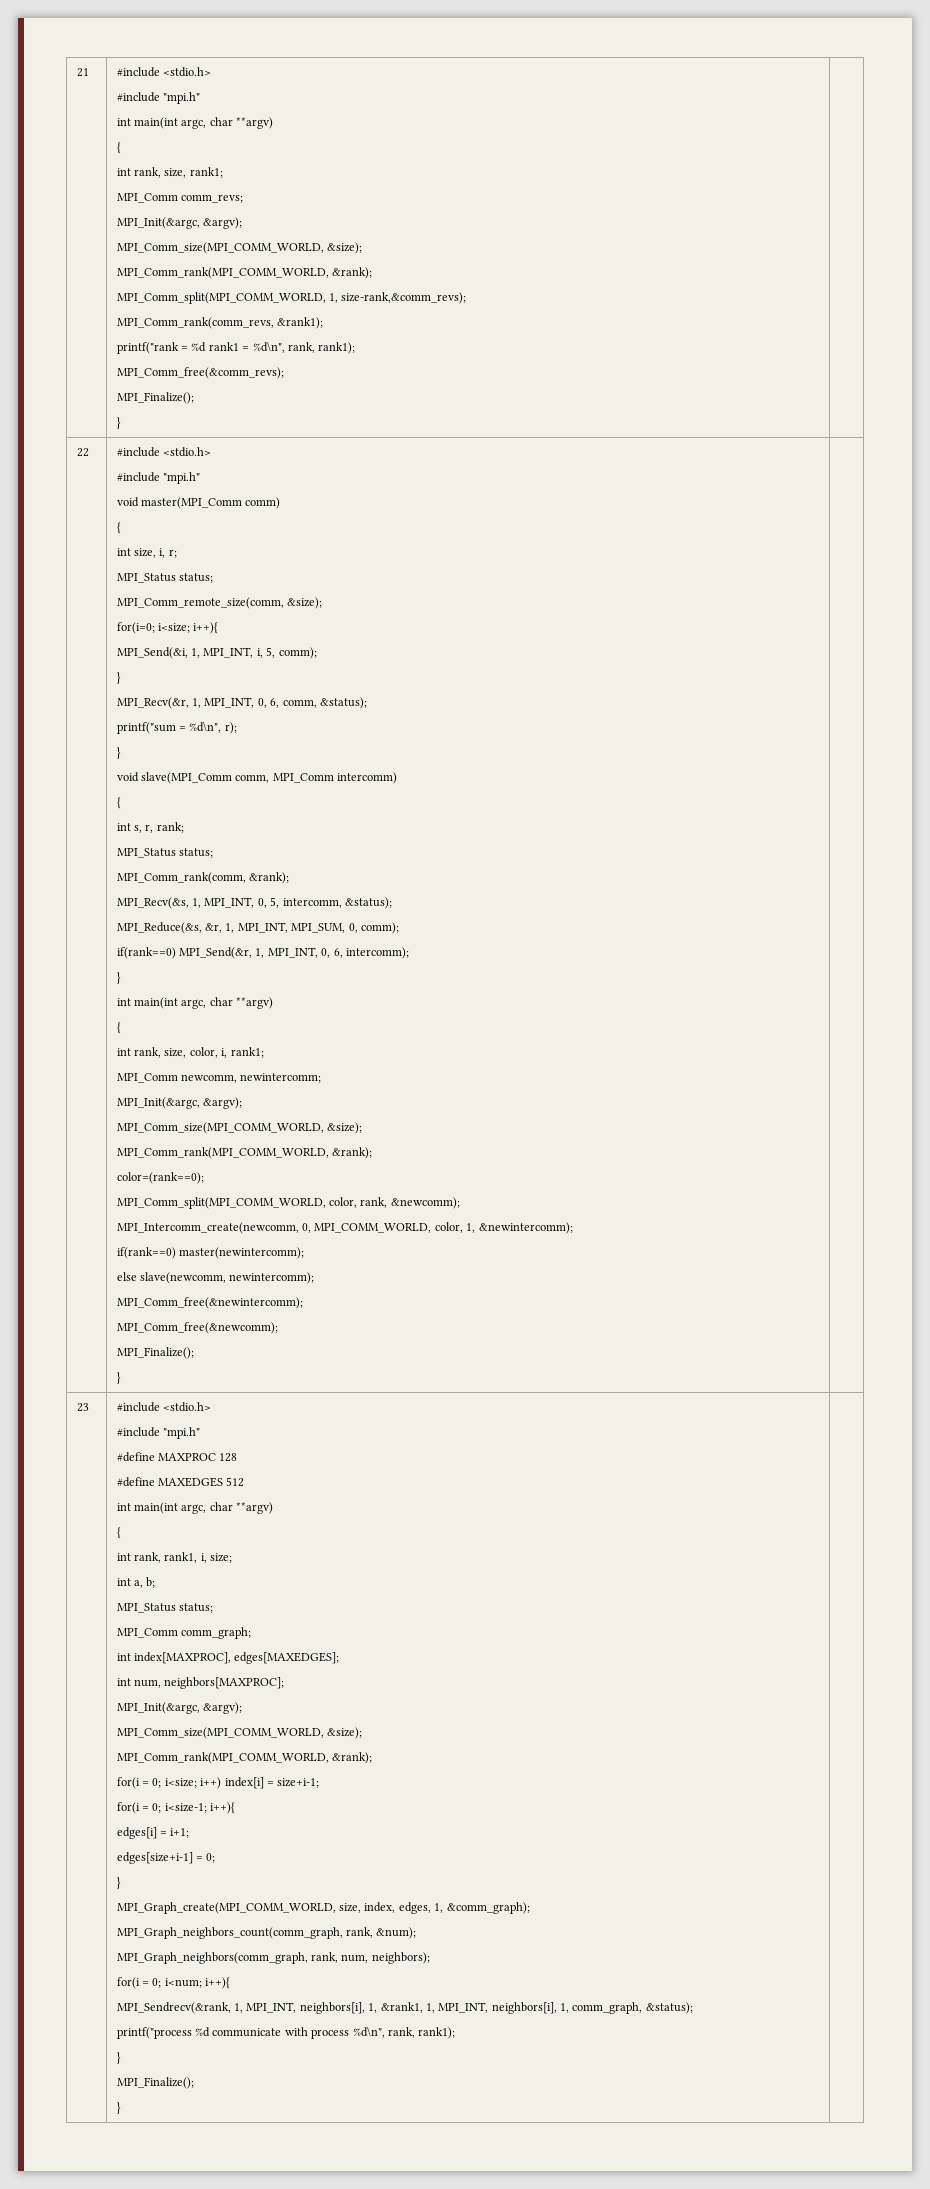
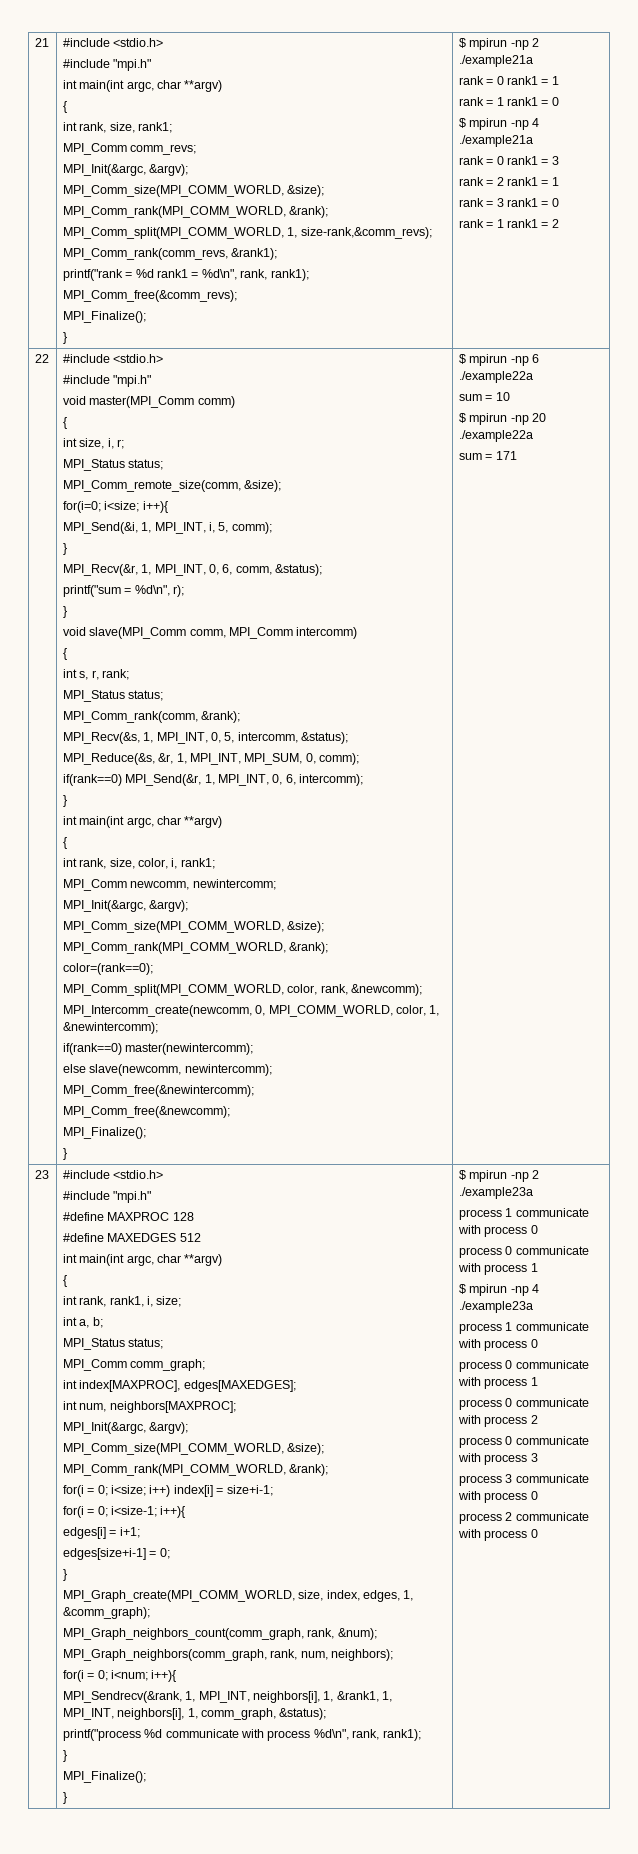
(121, 423) none -> [458,38,540,50] [458,55,533,67] [458,76,559,85] [458,97,559,106] [458,118,540,130] [458,135,533,147] [458,156,559,165] [458,177,559,186] [458,198,559,207] [458,219,559,228] $ mpirun -np 2 ./example21a // rank = 0 rank1 = 1 // rank = 1 rank1 = 0 // $ mpirun -np 4 ./example21a // rank = 0 rank1 = 3 // rank = 2 rank1 = 1 // rank = 3 rank1 = 0 // rank = 1 rank1 = 2
(121, 1378) none -> [458,354,540,366] [458,371,533,383] [458,392,510,401] [458,413,547,425] [458,430,533,442] [458,451,517,460] $ mpirun -np 6 ./example22a // sum = 10 // $ mpirun -np 20 ./example22a // sum = 171
(121, 2108) none -> [458,1170,540,1182] [458,1187,533,1199] [458,1208,589,1220] [457,1225,538,1237] [458,1246,589,1258] [457,1263,538,1275] [458,1284,540,1296] [458,1301,533,1313] [458,1322,589,1334] [457,1339,538,1351] [458,1360,589,1372] [457,1377,538,1389] [458,1398,589,1410] [457,1415,538,1427] [458,1436,589,1448] [457,1453,538,1465] [458,1474,589,1486] [457,1491,538,1503] [458,1512,589,1524] [457,1529,538,1541] $ mpirun -np 2 ./example23a // process 1 communicate with process 0 // process 0 communicate with process 1 // $ mpirun -np 4 ./example23a // process 1 communicate with process 0 // process 0 communicate with process 1 // process 0 communicate with process 2 // process 0 communicate with process 3 // process 3 communicate with process 0 // process 2 communicate with process 0

